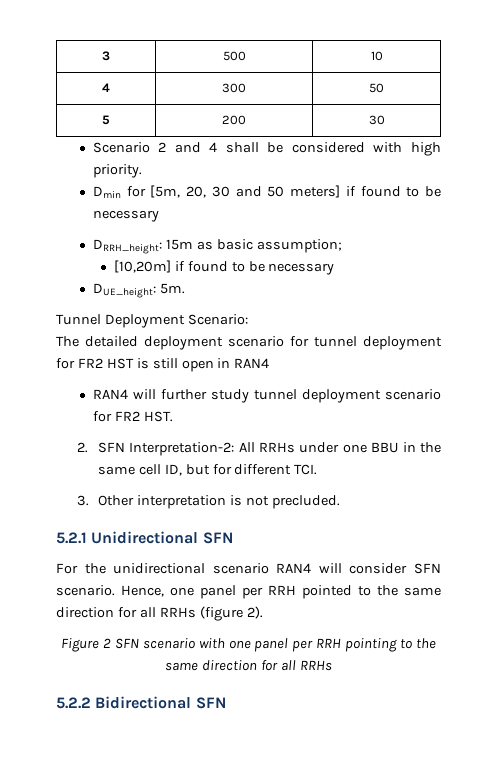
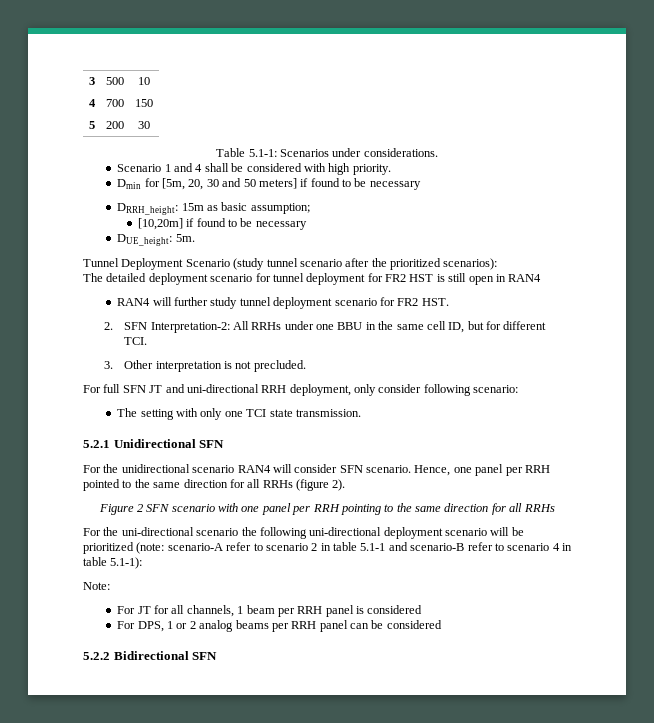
[222,83,246,93] [369,83,384,93] 300 | 50 -> [106,99,124,107] [135,99,153,107] 700 | 150
[92,142,167,153] // Scenario 2 -> [216,148,438,157] [117,164,171,172] // Table 5.1-1: Scenarios under considerations. // Scenario 1
[187,314,248,325] Scenario: -> [185,258,498,270] Scenario (study tunnel scenario after the prioritized scenarios):
(340, 502) none -> [83,384,519,396] [117,408,361,420] // For full SFN JT and uni-directional RRH deployment, only consider following scenario: // The setting with only one TCI state transmission.
(332, 665) none -> [83,527,524,539] [83,542,572,554] [83,557,143,569] [83,582,110,590] [117,605,423,617] [117,620,442,632] // For the uni-directional scenario the following uni-directional deployment scenario will be prioritized (note: scenario-A refer to scenario 2 in table 5.1-1 and scenario-B refer to scenario 4 in table 5.1-1): // Note: // For JT for all channels, 1 beam per RRH panel is considered // For DPS, 1 or 2 analog beams per RRH panel can be considered

